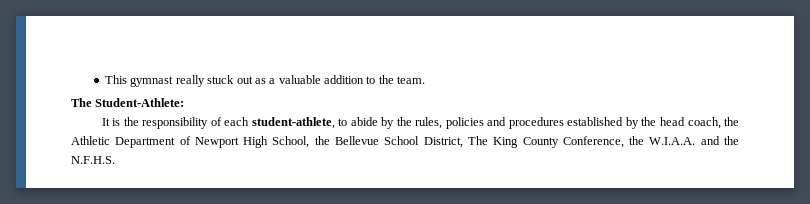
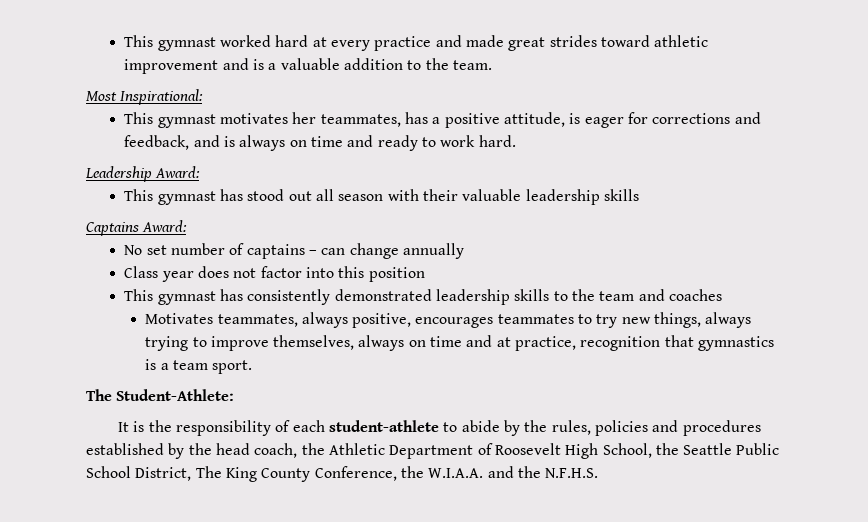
[105,75,266,87] This gymnast really stuck out as -> [124,35,709,51] [124,58,265,74] This gymnast worked hard at every practice and made great strides toward athletic improvement and is
(426, 80) none -> [86,89,204,105] [124,112,761,128] [124,135,516,151] [85,166,201,182] [124,189,639,205] [86,220,188,236] [124,243,464,259] [124,266,425,282] [124,289,722,305] [145,312,752,328] [145,335,775,351] [145,359,253,374] // Most Inspirational: // This gymnast motivates her teammates, has a positive attitude, is eager for corrections and feedback, and is always on time and ready to work hard. // Leadership Award: // This gymnast has stood out all season with their valuable leadership skills // Captains Award: // No set number of captains – can change annually // Class year does not factor into this position // This gymnast has consistently demonstrated leadership skills to the team and coaches // Motivates teammates, always positive, encourages teammates to try new things, always trying to improve themselves, always on time and at practice, recognition that gymnastics is a team sport.
[251,117,335,129] student-athlete, -> [328,420,439,432] student-athlete
[194,137,239,148] Newport -> [494,443,561,455] Roosevelt
[335,136,380,145] Bellevue -> [683,443,780,455] Seattle Public

